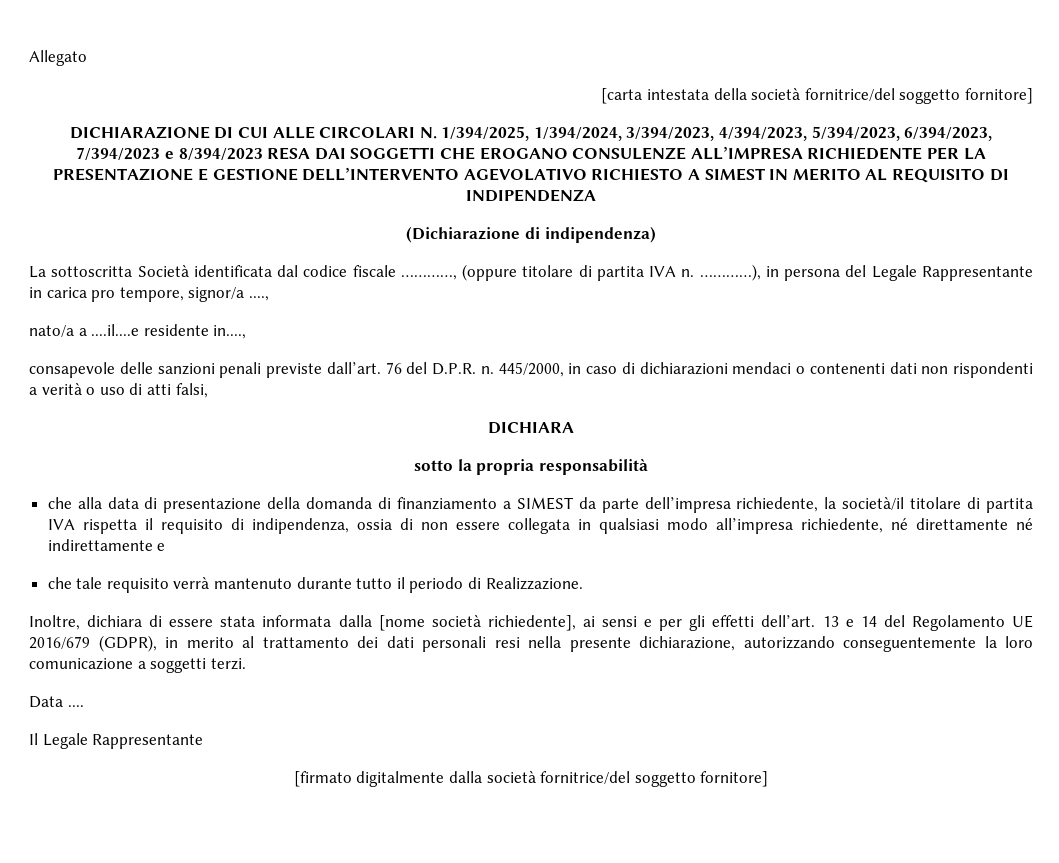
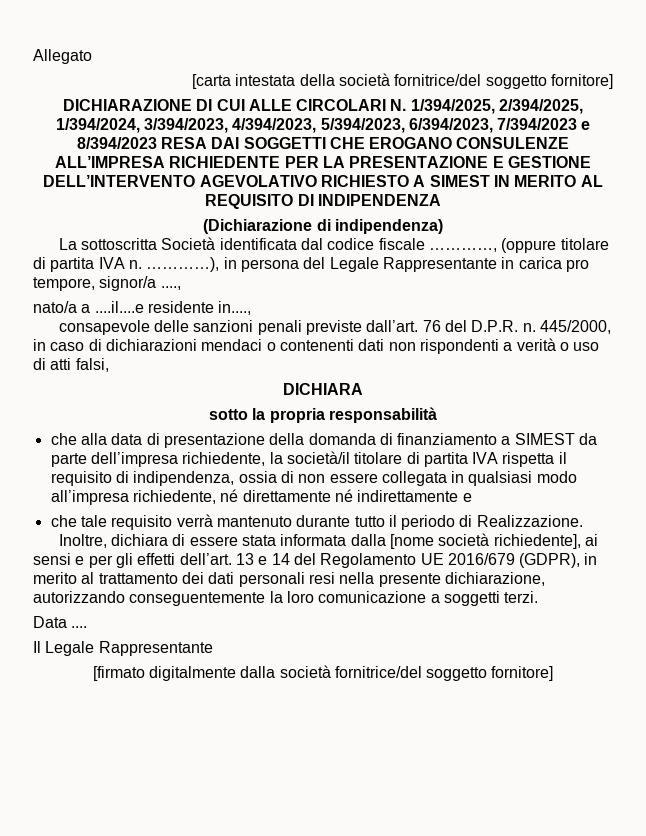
(530, 133) none -> [499,99,584,114] 2/394/2025,

